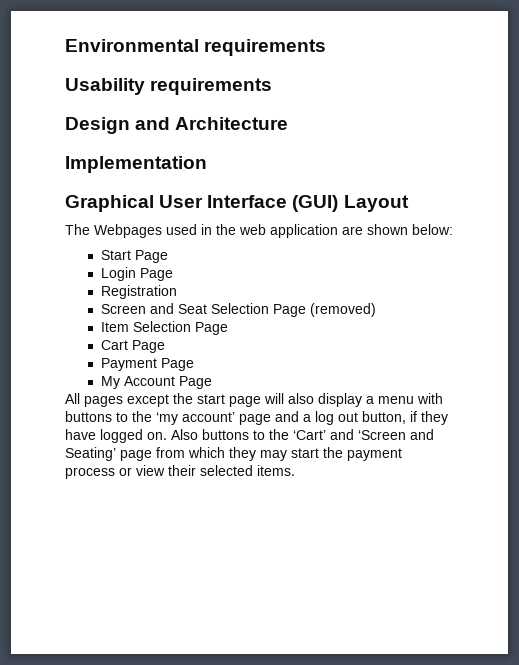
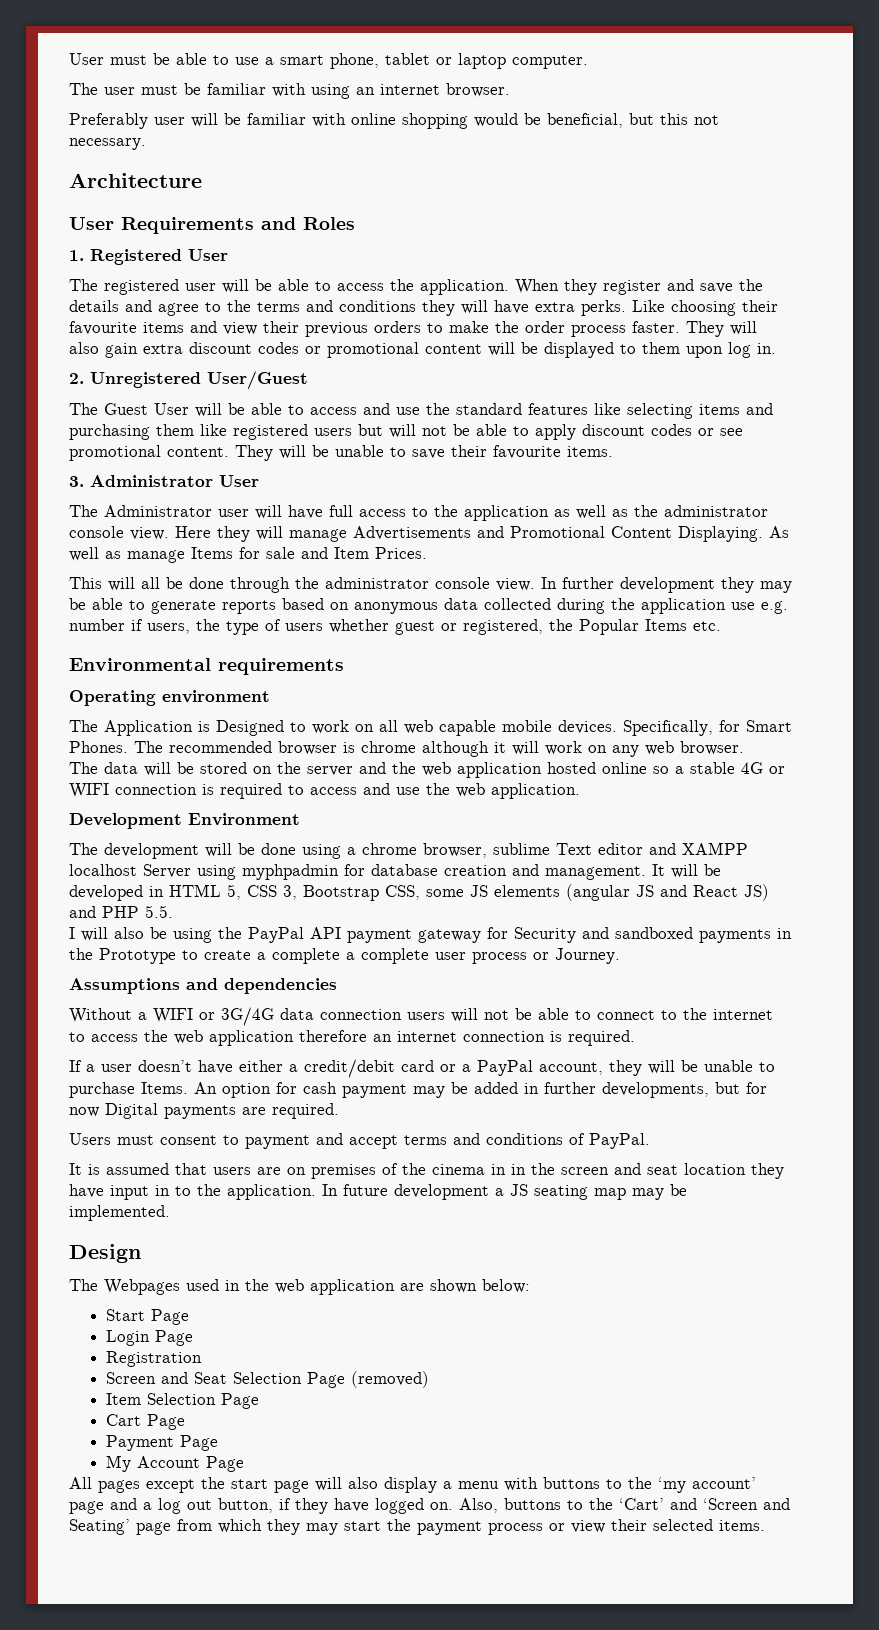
[65,39,327,56] [65,78,273,95] [65,117,289,134] [65,156,207,173] [65,195,409,212] Environmental requirements // Usability requirements // Design and Architecture // Implementation // Graphical User Interface (GUI) Layout -> [69,53,588,69] [69,83,510,99] [69,113,719,129] [69,138,146,150] [69,173,202,188] [69,217,355,234] [69,249,228,265] [69,279,763,295] [69,300,778,316] [69,321,757,337] [69,342,776,358] [69,371,308,390] [69,403,773,419] [69,424,743,440] [69,445,613,461] [69,475,259,487] [69,505,768,521] [69,526,789,542] [69,547,427,563] [69,577,792,593] [69,598,788,614] [69,619,721,635] [69,658,344,675] [69,690,270,706] [69,720,792,736] [69,741,744,757] [69,762,785,778] [69,783,580,799] [69,813,300,829] [69,842,748,859] [69,864,721,880] [69,884,769,901] [69,905,173,918] [69,927,792,943] [69,948,620,964] [69,978,337,994] [69,1007,773,1026] [69,1030,635,1046] [69,1059,775,1078] [69,1082,767,1098] [69,1103,339,1119] [69,1133,650,1149] [69,1163,784,1179] [69,1184,687,1200] [69,1205,170,1221] [69,1244,141,1263] User must be able to use a smart phone, tablet or laptop computer. // The user must be familiar with using an internet browser. // Preferably user will be familiar with online shopping would be beneficial, but this not necessary. // Architecture // User Requirements and Roles // 1. Registered User // The registered user will be able to access the application. When they register and save the details and agree to the terms and conditions they will have extra perks. Like choosing their favourite items and view their previous orders to make the order process faster. They will also gain extra discount codes or promotional content will be displayed to them upon log in. // 2. Unregistered User/Guest // The Guest User will be able to access and use the standard features like selecting items and purchasing them like registered users but will not be able to apply discount codes or see promotional content. They will be unable to save their favourite items. // 3. Administrator User // The Administrator user will have full access to the application as well as the administrator console view. Here they will manage Advertisements and Promotional Content Displaying. As well as manage Items for sale and Item Prices. // This will all be done through the administrator console view. In further development they may be able to generate reports based on anonymous data collected during the application use e.g. number if users, the type of users whether guest or registered, the Popular Items etc. // Environmental requirements // Operating environment // The Application is Designed to work on all web capable mobile devices. Specifically, for Smart Phones. The recommended browser is chrome although it will work on any web browser. // The data will be stored on the server and the web application hosted online so a stable 4G or WIFI connection is required to access and use the web application. // Development Environment // The development will be done using a chrome browser, sublime Text editor and XAMPP localhost Server using myphpadmin for database creation and management. It will be developed in HTML 5, CSS 3, Bootstrap CSS, some JS elements (angular JS and React JS) and PHP 5.5. // I will also be using the PayPal API payment gateway for Security and sandboxed payments in the Prototype to create a complete a complete user process or Journey. // Assumptions and dependencies // Without a WIFI or 3G/4G data connection users will not be able to connect to the internet to access the web application therefore an internet connection is required. // If a user doesn’t have either a credit/debit card or a PayPal account, they will be unable to purchase Items. An option for cash payment may be added in further developments, but for now Digital payments are required. // Users must consent to payment and accept terms and conditions of PayPal. // It is assumed that users are on premises of the cinema in in the screen and seat location they have input in to the application. In future development a JS seating map may be implemented. // Design
[171,429,198,440] Also -> [459,1498,498,1513] Also,

